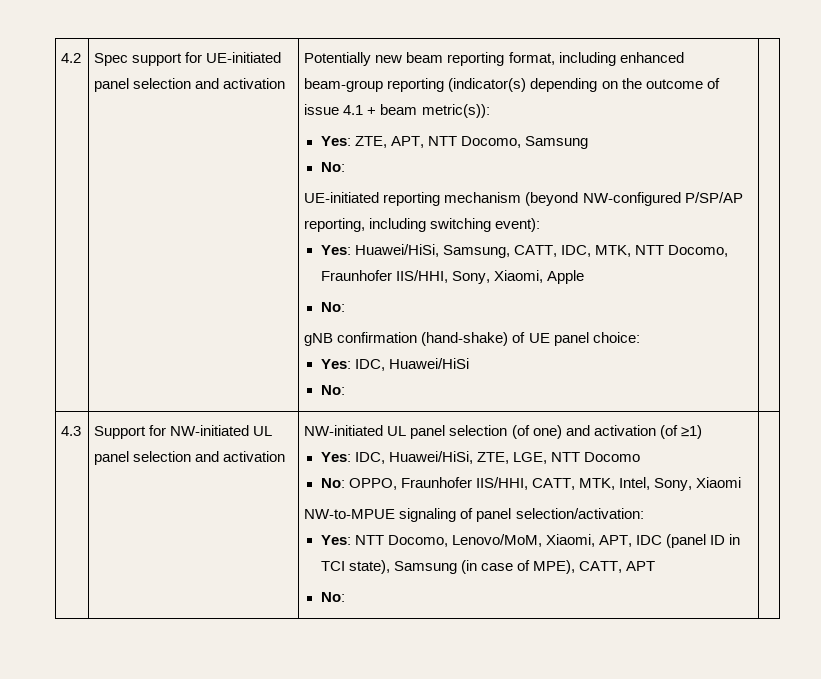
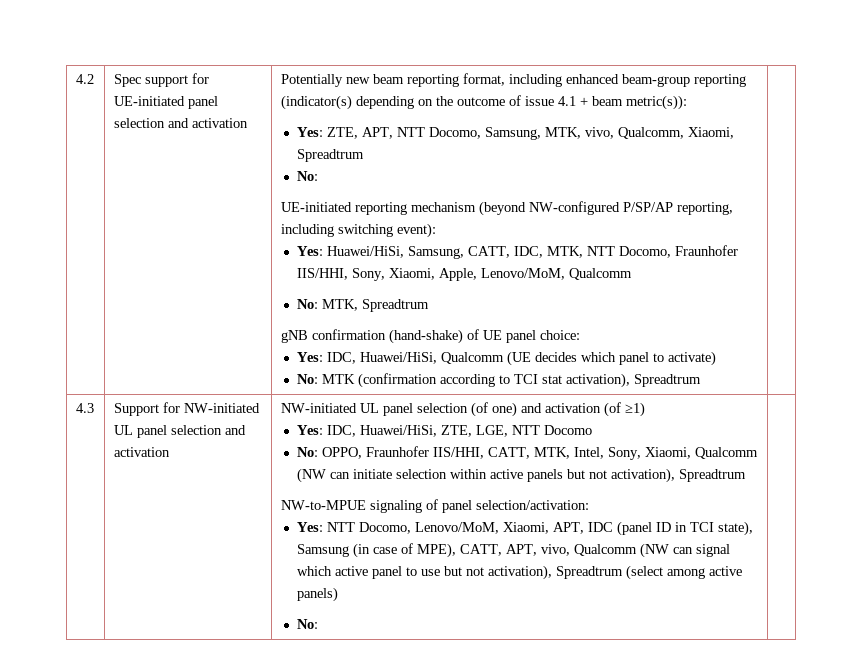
[525,136,589,149] Samsung -> [484,127,734,140] [296,149,364,162] Samsung, MTK, vivo, Qualcomm, Xiaomi, Spreadtrum
[547,270,585,284] [320,302,345,312] Apple // No: -> [438,268,632,281] [296,299,429,312] Apple, Lenovo/MoM, Qualcomm // No: MTK, Spreadtrum
[388,358,469,369] [320,385,345,395] Huawei/HiSi // No: -> [359,351,716,366] [296,373,701,388] Huawei/HiSi, Qualcomm (UE decides which panel to activate) // No: MTK (confirmation according to TCI stat activation), Spreadtrum
[696,477,742,488] Xiaomi -> [644,447,758,459] [296,468,746,483] Xiaomi, Qualcomm (NW can initiate selection within active panels but not activation), Spreadtrum
[626,561,656,571] APT -> [505,543,730,558] [296,565,742,580] [296,587,338,602] APT, vivo, Qualcomm (NW can signal which active panel to use but not activation), Spreadtrum (select among active panels)

